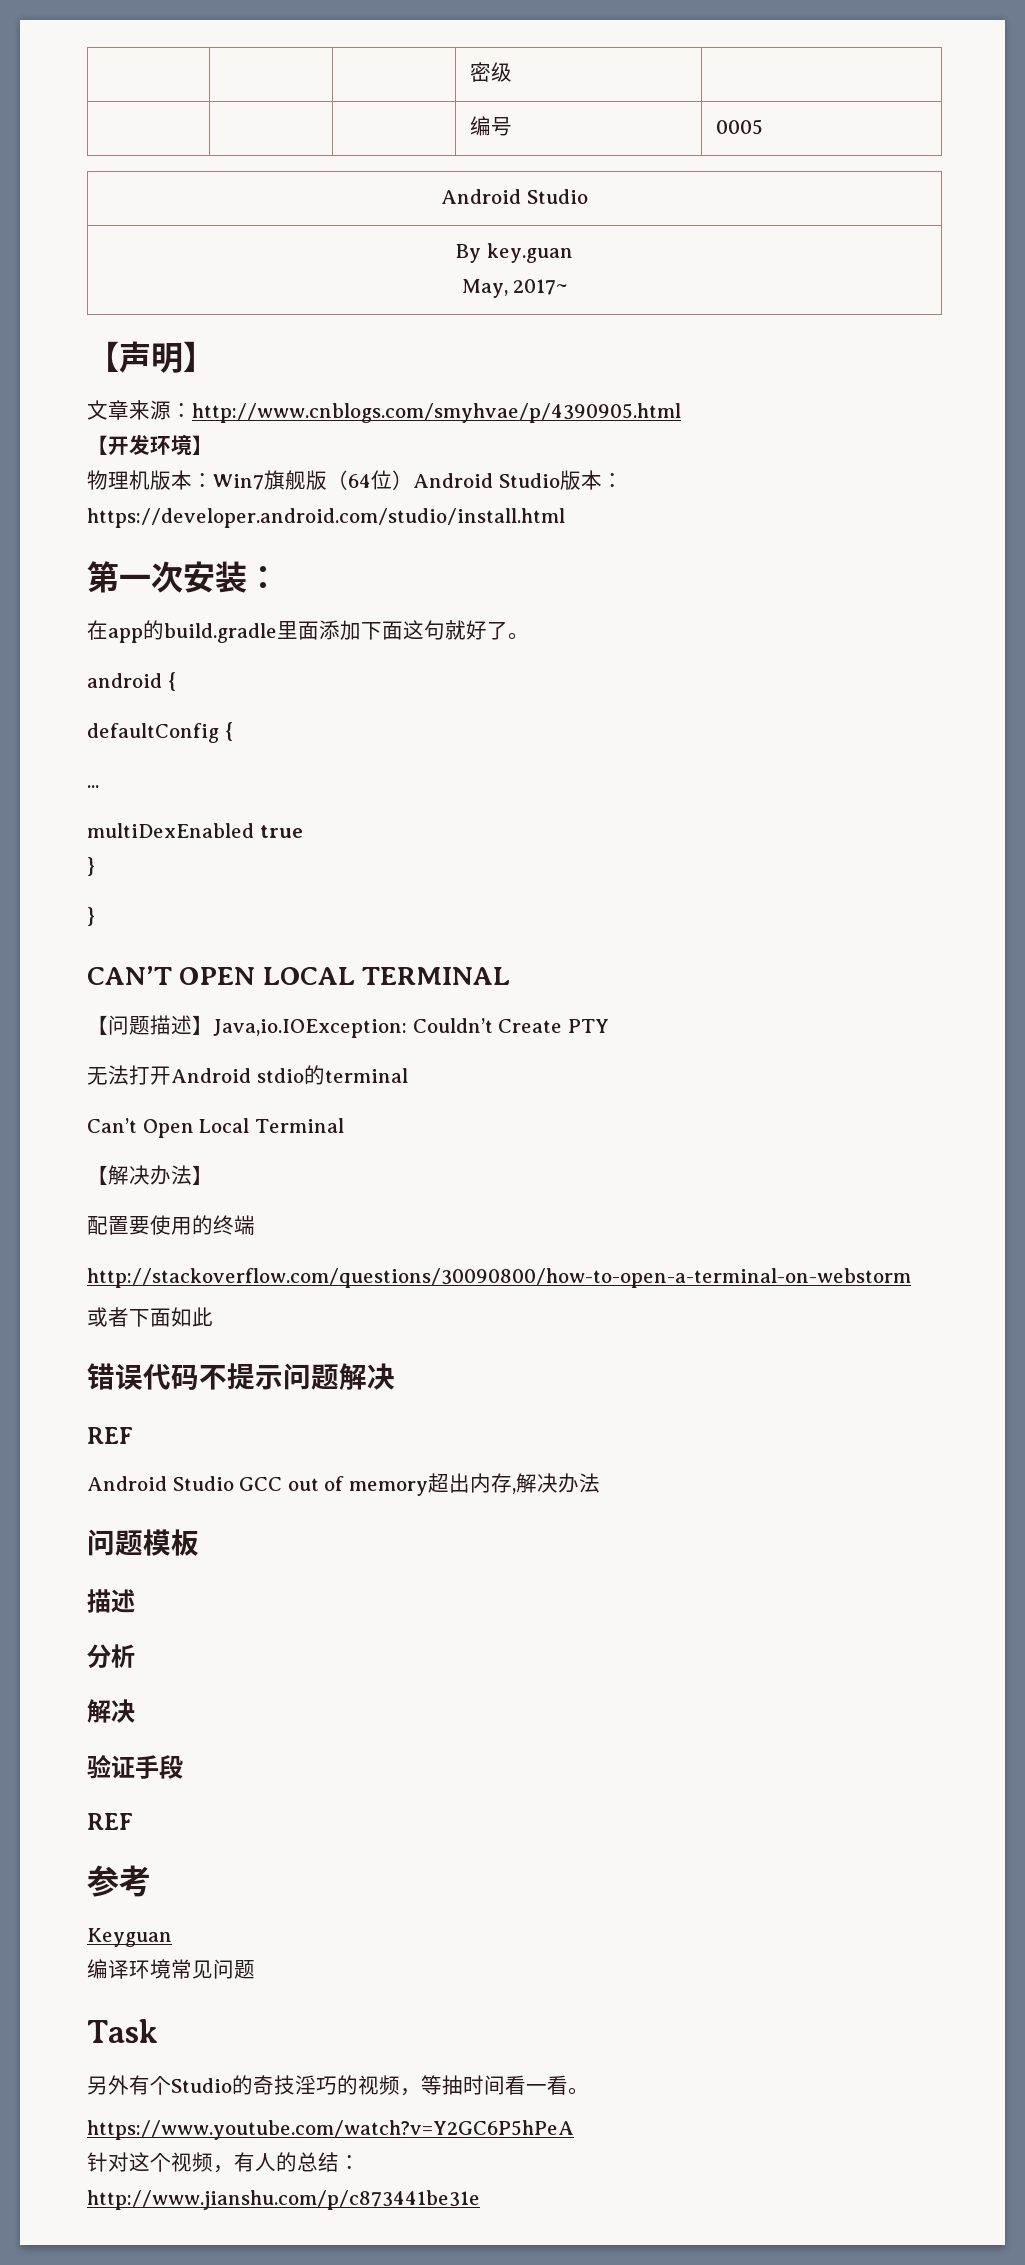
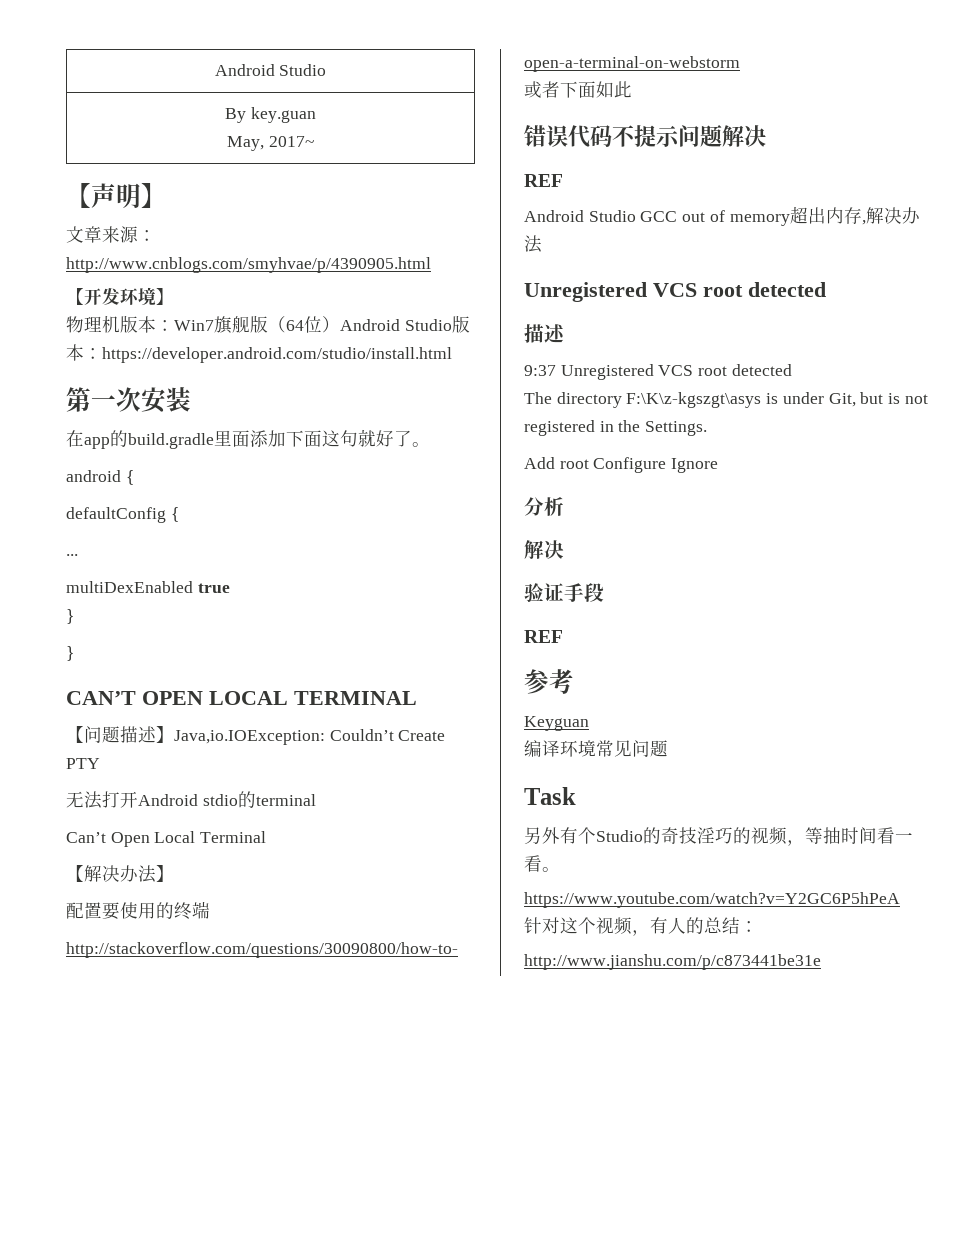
[469,62,512,82] [469,116,512,136] [715,119,763,135] | | | 密级 | // | | | 编号 | 0005 // -> (214, 70) none
[247,566,279,589] ： -> (191, 399) none
[87,1529,199,1556] [87,1589,135,1613] 问题模板 // 描述 -> [524,282,826,302] [524,324,565,343] [524,364,792,380] [524,392,928,408] [524,420,708,436] [524,457,719,473] Unregistered VCS root detected // 描述 // 9:37 Unregistered VCS root detected // The directory F:\K\z-kgszgt\asys is under Git, but is not registered in the Settings. // Add root Configure Ignore

